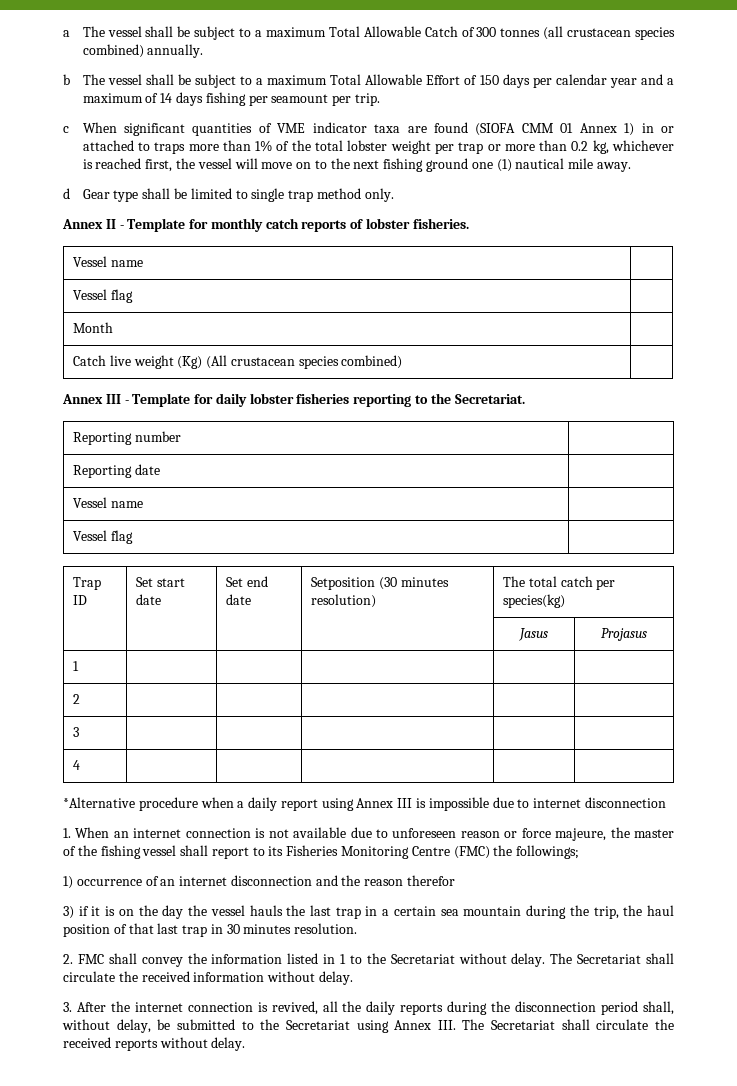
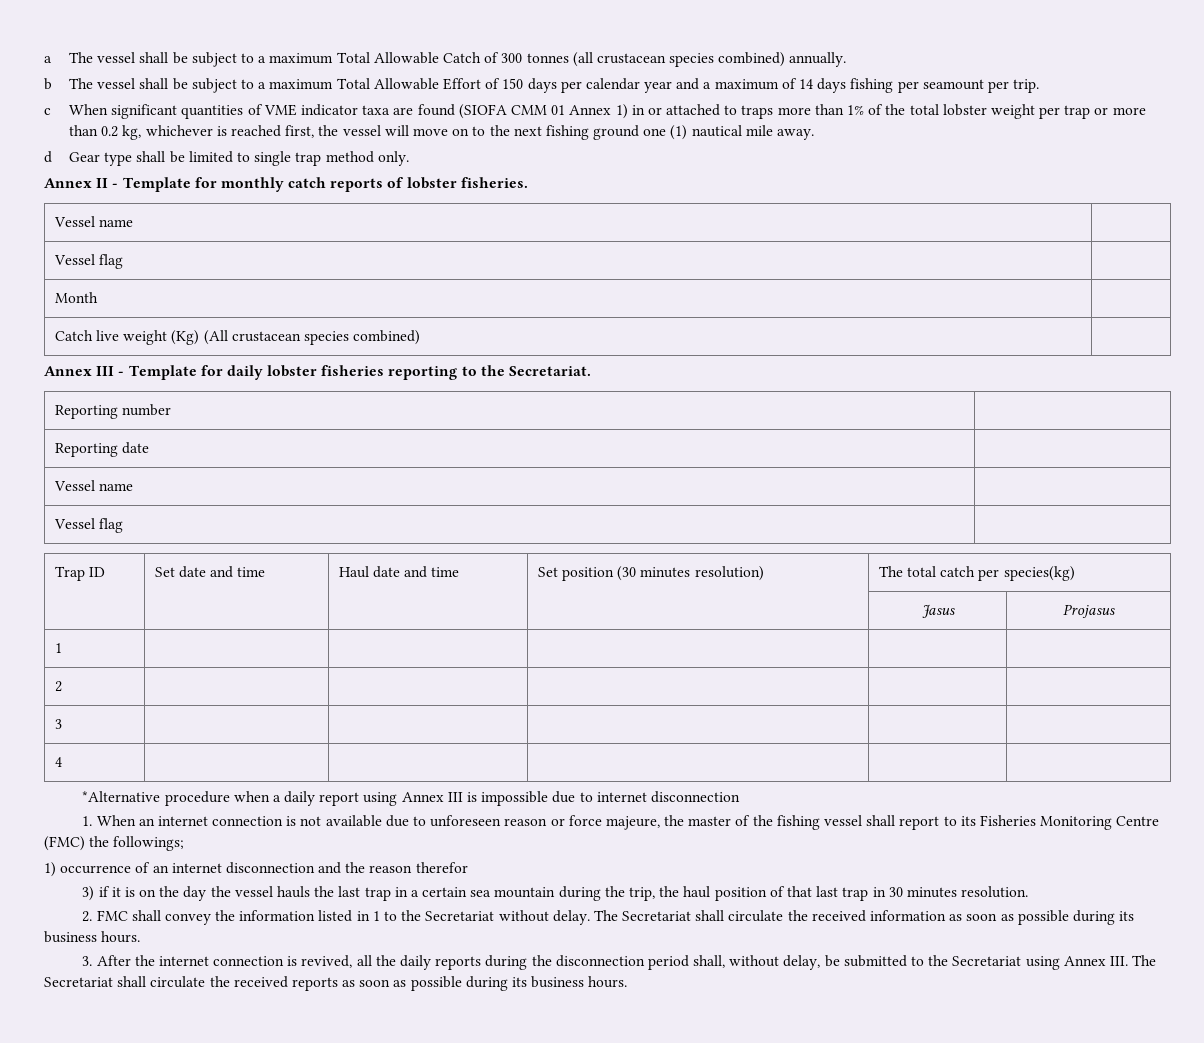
[156,578,185,587] [135,594,161,605] [225,576,268,587] [225,594,251,605] [310,577,375,590] start date | Set end date | Setposition -> [179,566,266,578] [338,566,460,578] [537,567,615,581] date and time | Haul date and time | Set position
[267,971,353,985] without delay. -> [949,910,1135,925] [44,931,141,943] as soon as possible during its business hours.
[159,1037,246,1051] without delay. -> [342,976,628,991] as soon as possible during its business hours.

